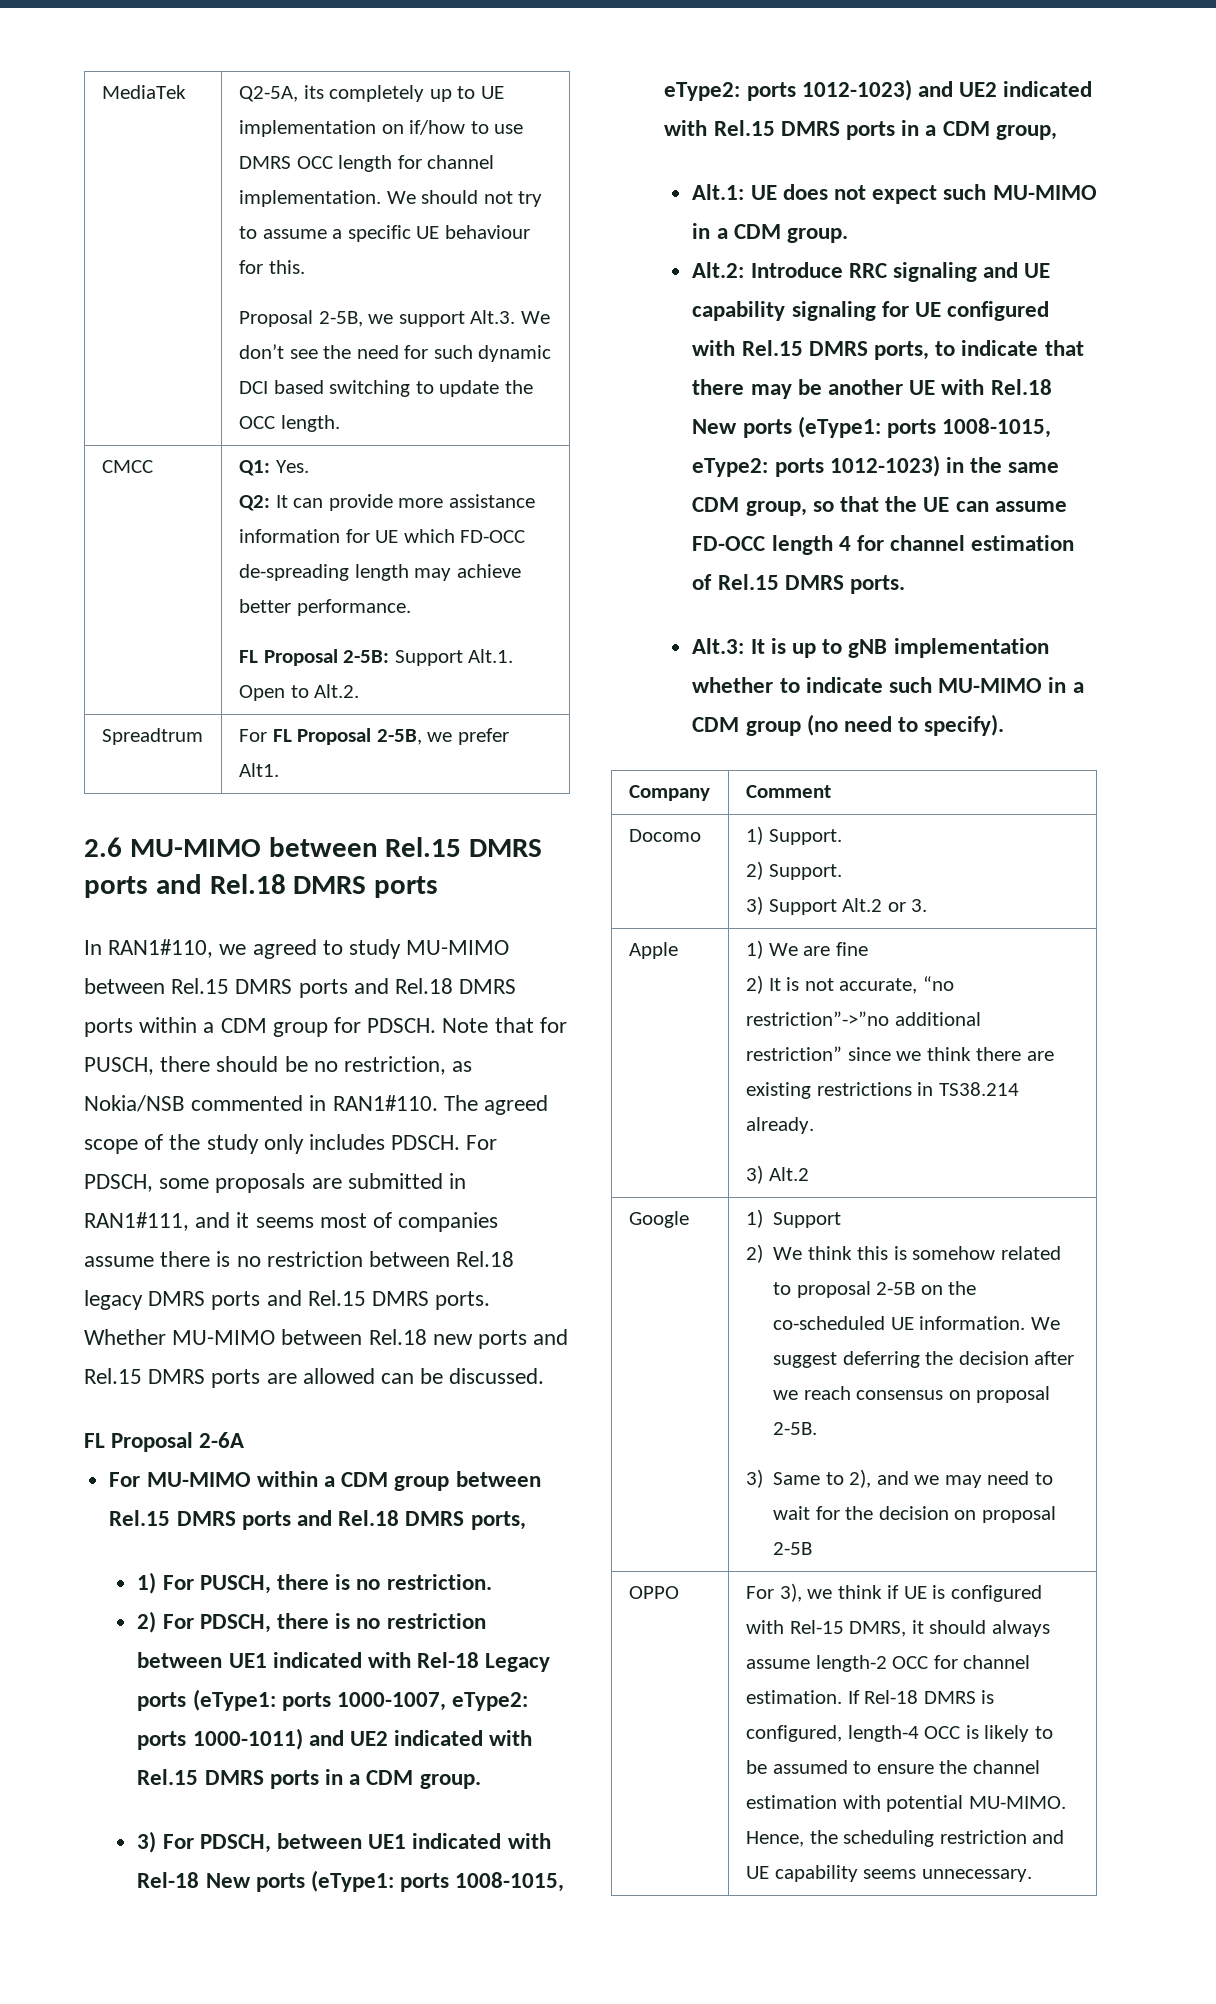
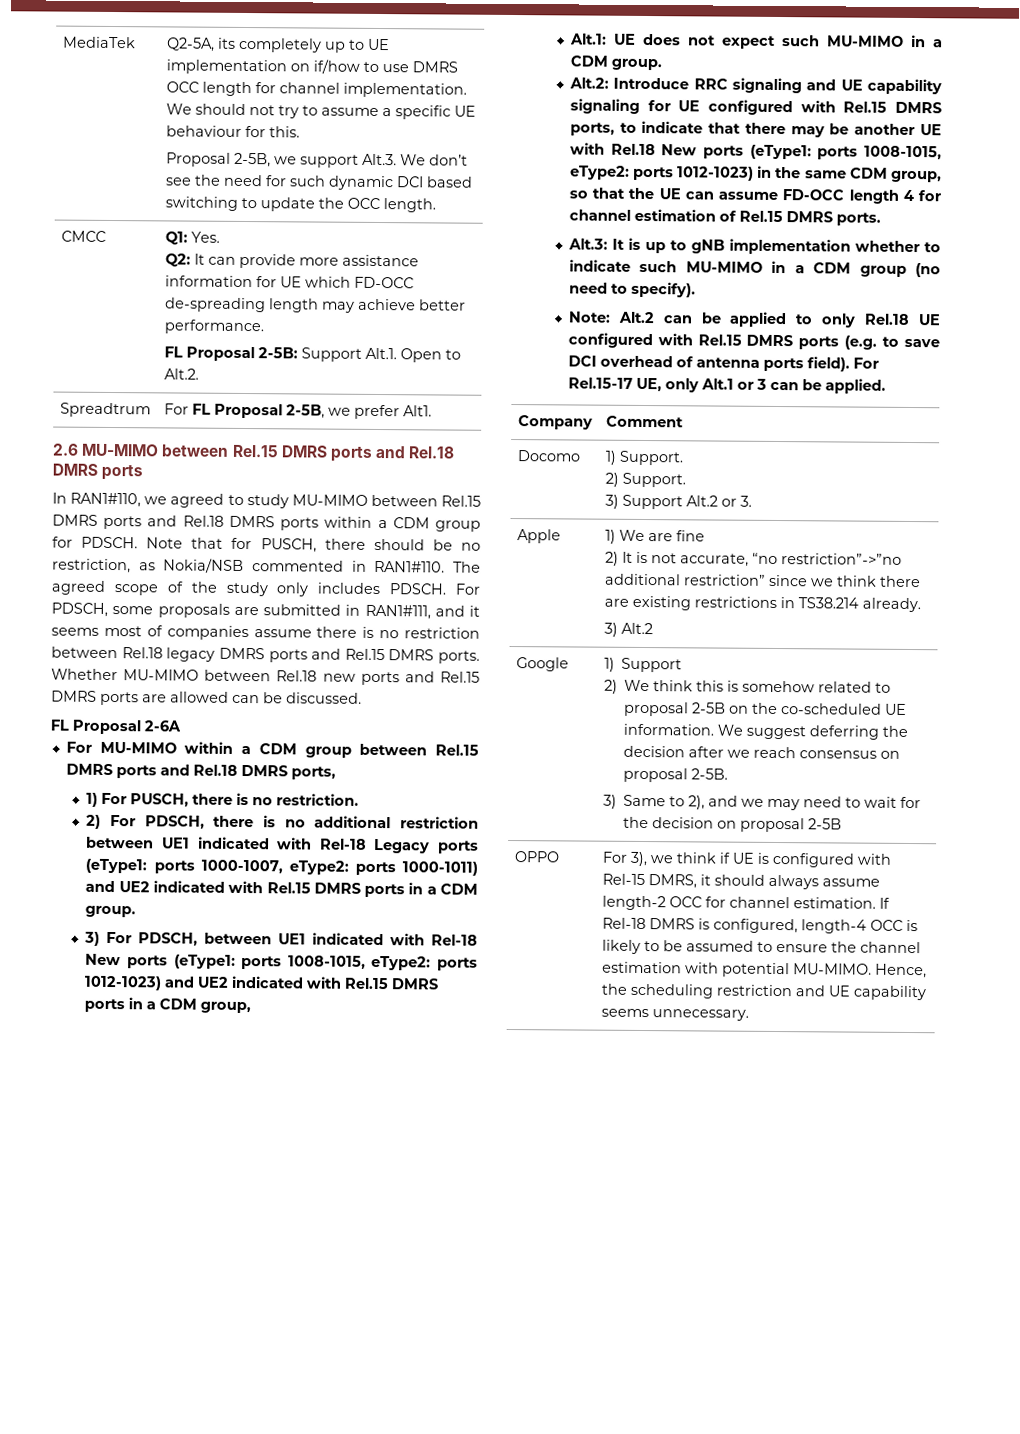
(381, 1623) none -> [314,815,392,829] additional
(1005, 725) none -> [567,311,941,328] [567,332,940,350] [567,355,879,372] [567,377,886,394] // Note: Alt.2 can be applied to only Rel.18 UE configured with Rel.15 DMRS ports (e.g. to save DCI overhead of antenna ports field). For Rel.15-17 UE, only Alt.1 or 3 can be applied.

